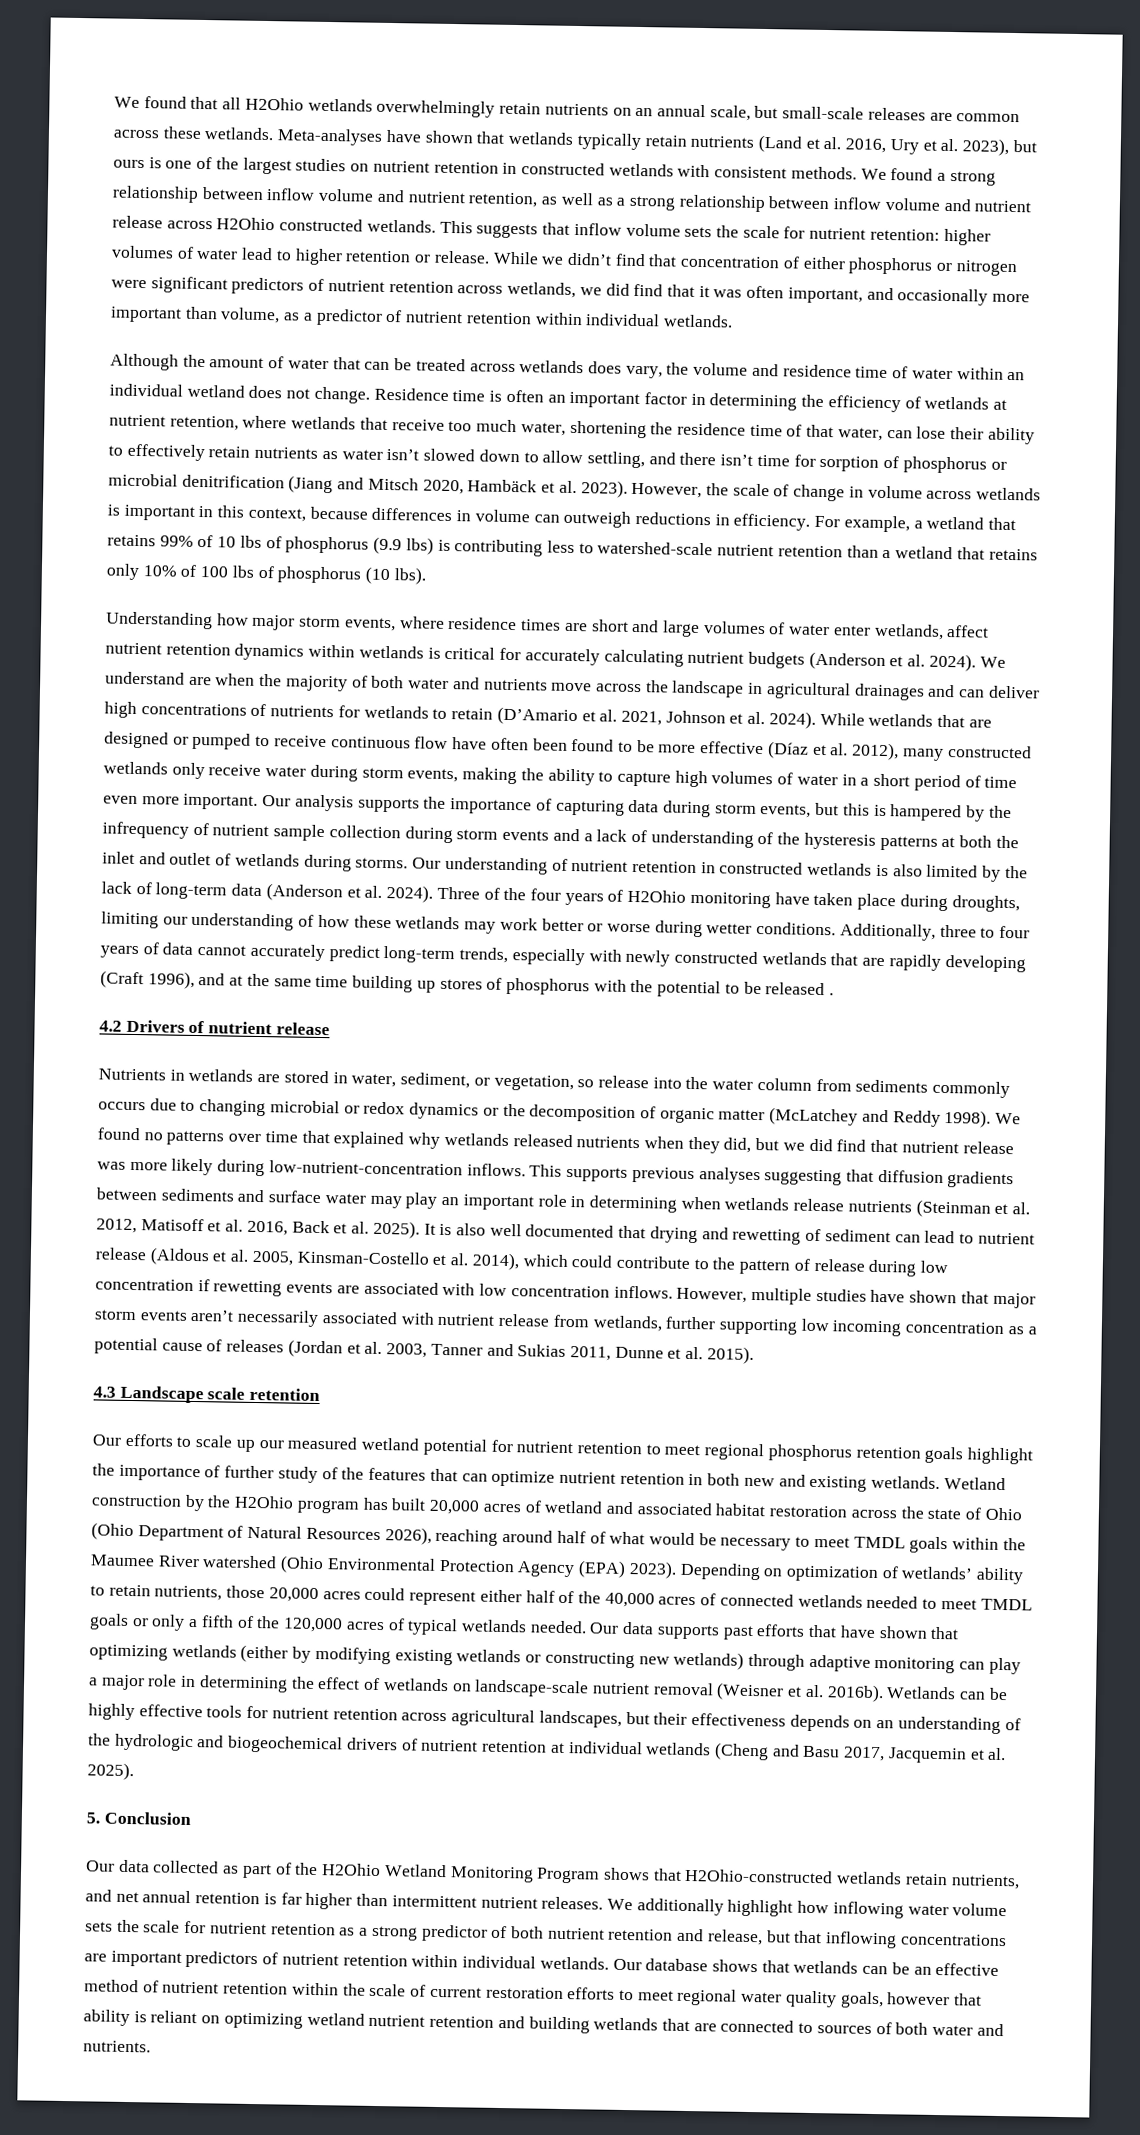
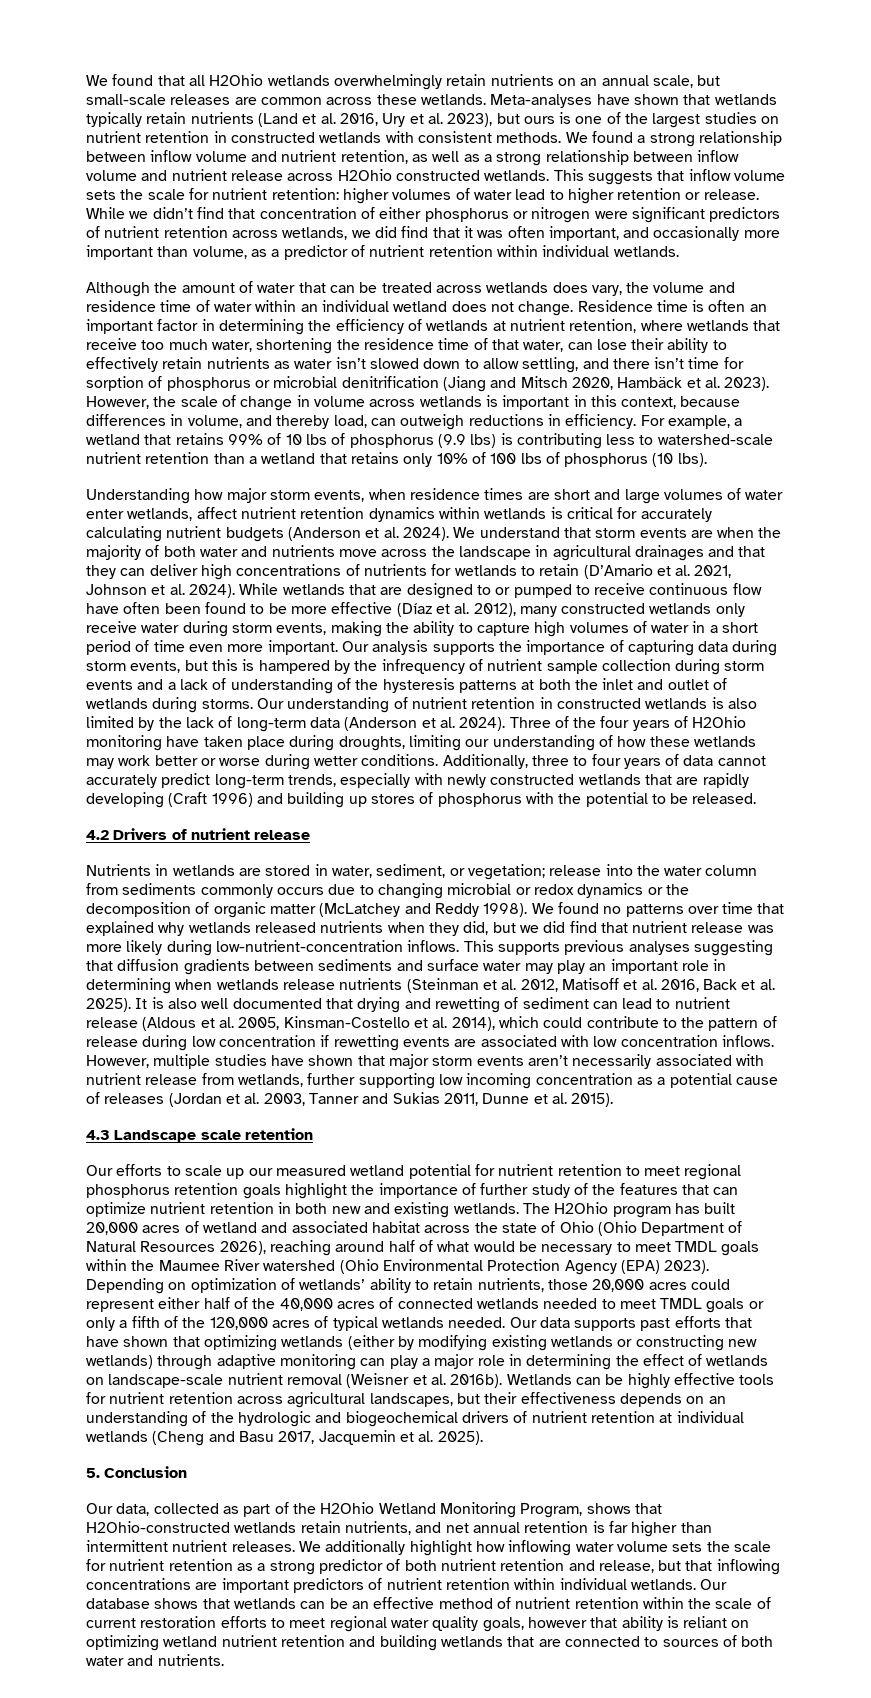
[474,509,530,523] volume -> [187,415,367,429] volume, and thereby load,
[399,616,445,629] where -> [368,489,406,500] when
(185, 678) none -> [563,527,687,538] that storm events
(956, 691) none -> [738,546,766,557] [86,565,116,579] that they
(169, 740) none -> [476,585,491,595] to
[147,971,349,989] 1996), and at the same time -> [211,793,283,807] 1996) and
[765,982,835,996] released . -> [692,793,757,804] released.
[493,1074,595,1092] vegetation, so -> [467,864,545,880] vegetation;
[943,1477,1006,1491] [91,1494,232,1512] Wetland construction by the -> [522,1203,550,1214] The
[769,1505,848,1518] restoration -> (420, 1227) none
[118,1859,150,1873] data -> [116,1503,150,1516] data,
[536,1867,601,1884] Program -> [520,1503,583,1518] Program,

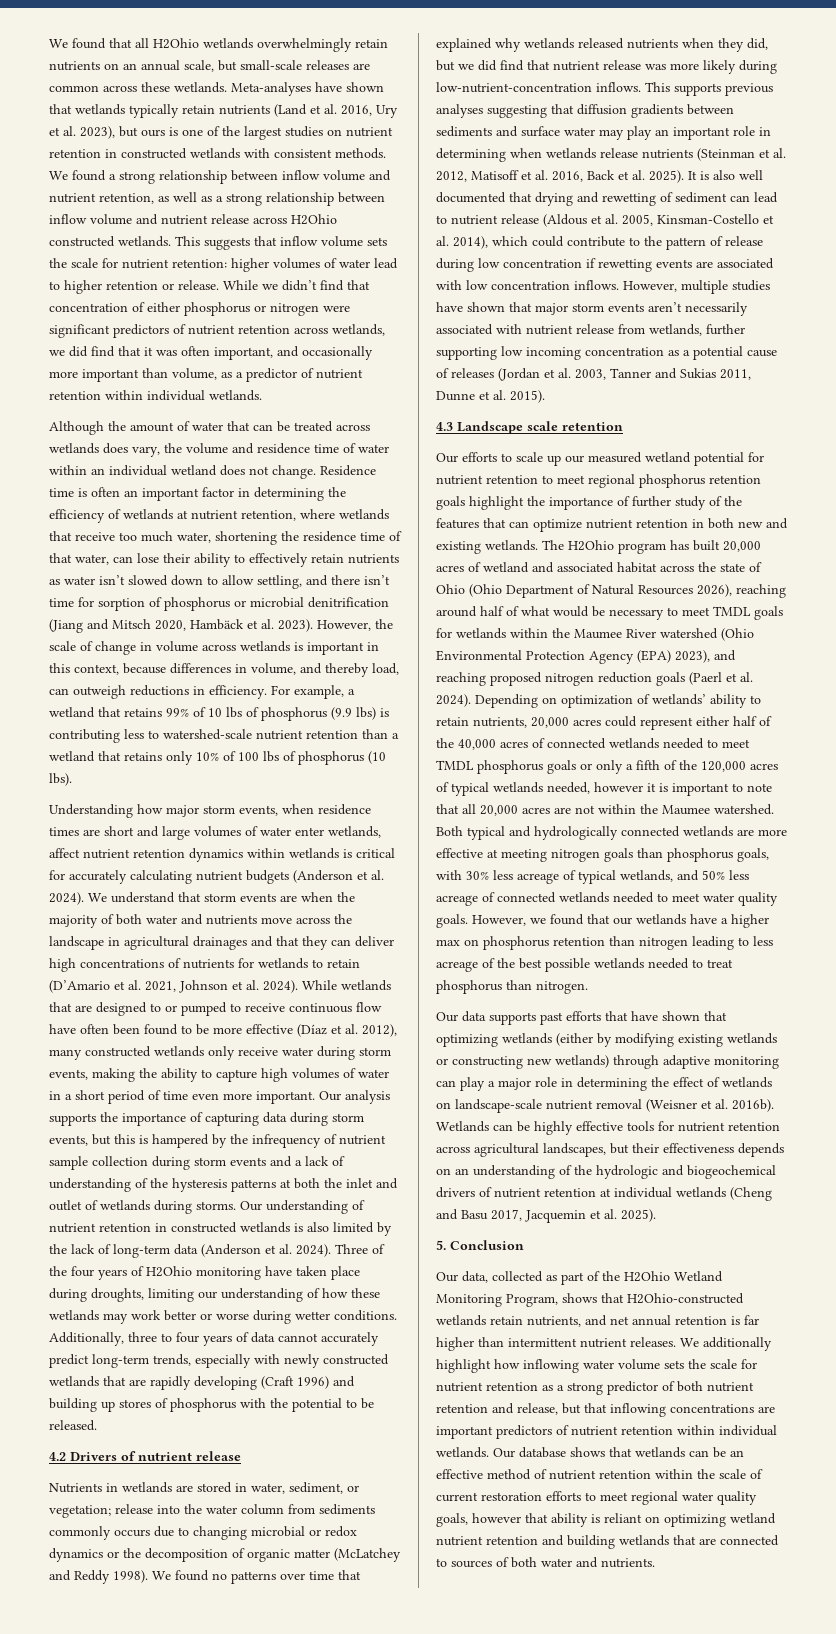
(760, 1248) none -> [436,628,506,639] for wetlands
[664,1260,710,1274] 2023). -> [675,650,736,663] [436,672,753,686] [436,694,471,707] 2023), and reaching proposed nitrogen reduction goals (Paerl et al. 2024).
[547,1279,588,1290] those -> (527, 722) none
(703, 1303) none -> [477,760,543,774] phosphorus
[448,1317,506,1328] needed. -> [547,782,772,796] [436,804,774,816] [436,826,787,840] [436,848,769,862] [436,870,749,884] [436,892,778,906] [436,914,769,928] [436,936,773,950] [436,958,733,972] [436,980,588,994] needed, however it is important to note that all 20,000 acres are not within the Maumee watershed. Both typical and hydrologically connected wetlands are more effective at meeting nitrogen goals than phosphorus goals, with 30% less acreage of typical wetlands, and 50% less acreage of connected wetlands needed to meet water quality goals. However, we found that our wetlands have a higher max on phosphorus retention than nitrogen leading to less acreage of the best possible wetlands needed to treat phosphorus than nitrogen. //

